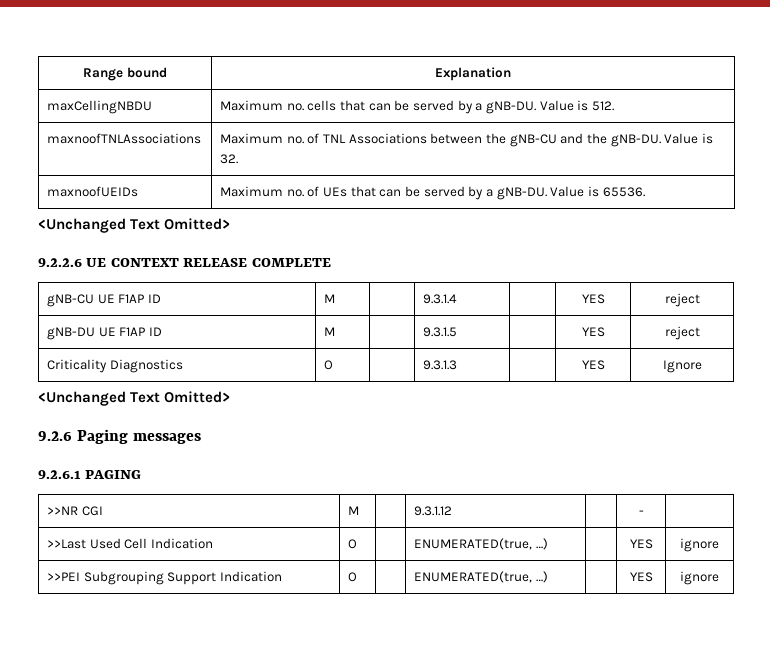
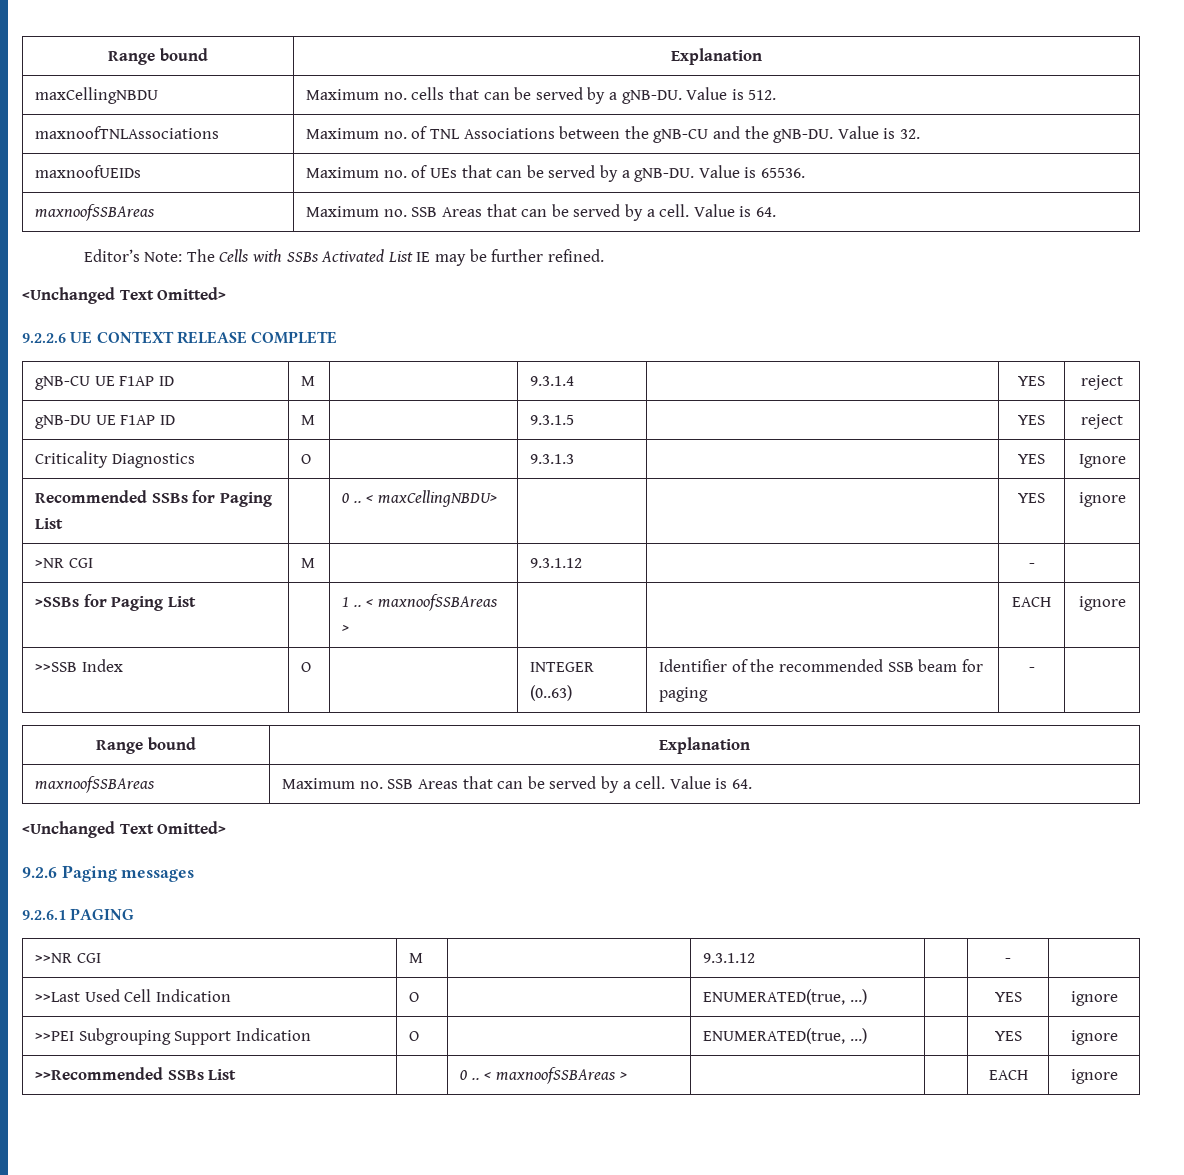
(645, 192) none -> [35,204,156,221] [306,204,776,221] [83,249,604,266] // maxnoofSSBAreas | Maximum no. SSB Areas that can be served by a cell. Value is 64. // Editor’s Note: The Cells with SSBs Activated List IE may be further refined.
(702, 366) none -> [35,490,272,507] [35,518,64,529] [342,490,497,507] [1018,493,1045,503] [1078,492,1126,507] [35,558,93,568] [301,558,316,568] [530,558,583,568] [1028,563,1035,568] [35,594,196,611] [342,594,498,611] [342,625,350,633] [1012,597,1051,607] [1078,596,1126,611] [35,659,123,672] [301,662,312,672] [530,662,595,672] [530,685,573,701] [659,659,983,672] [659,687,709,702] [1028,667,1035,672] [96,737,196,754] [659,737,750,754] [35,776,156,793] [282,776,752,793] // Recommended SSBs for Paging List | | 0 .. < maxCellingNBDU> | | | YES | ignore // >NR CGI | M | | 9.3.1.12 | | - | // >SSBs for Paging List | | 1 .. < maxnoofSSBAreas > | | | EACH | ignore // >>SSB Index | O | | INTEGER (0..63) | Identifier of the recommended SSB beam for paging | - | // Range bound | Explanation // maxnoofSSBAreas | Maximum no. SSB Areas that can be served by a cell. Value is 64.
(719, 578) none -> [35,1067,237,1080] [460,1067,627,1084] [988,1070,1028,1080] [1070,1069,1118,1084] // >>Recommended SSBs List | | 0 .. < maxnoofSSBAreas > | | | EACH | ignore

